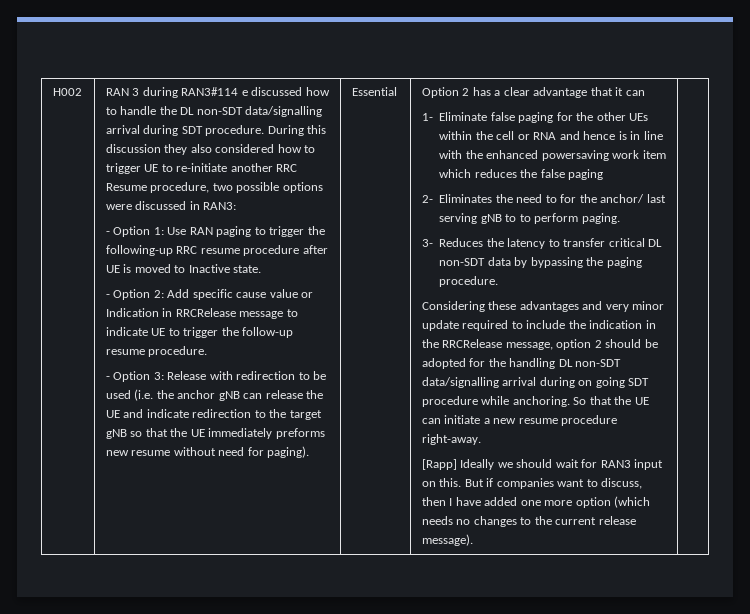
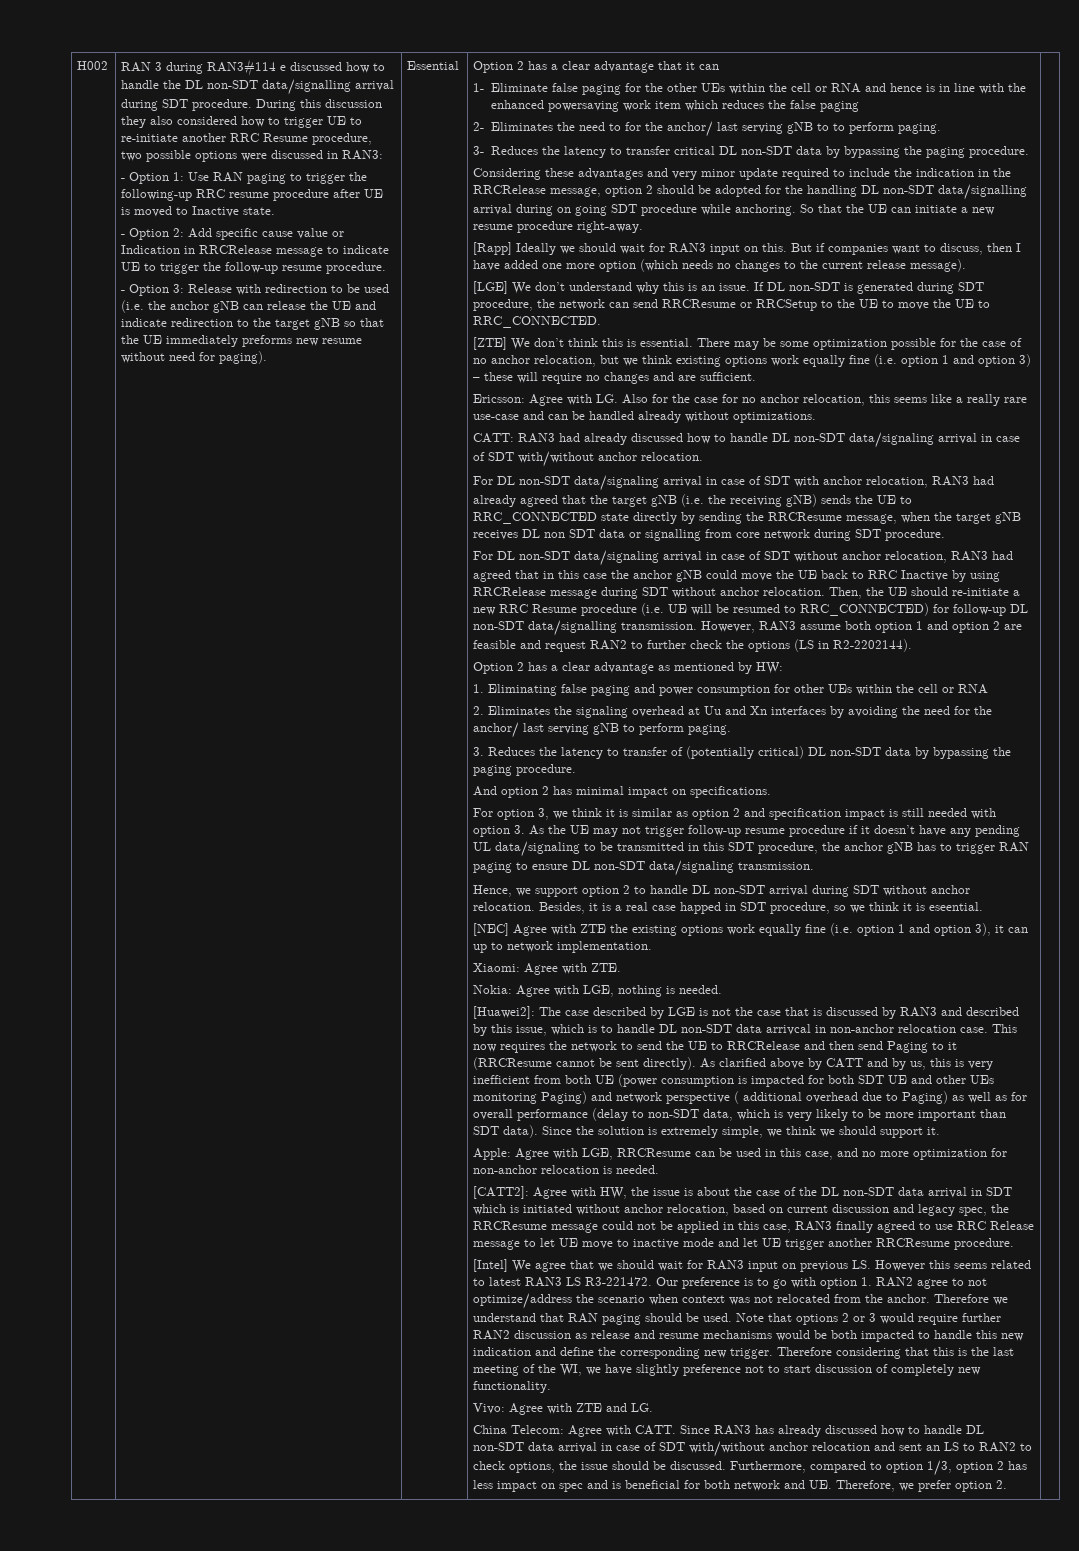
(473, 540) none -> [473,281,985,294] [473,299,991,311] [473,316,602,328] [473,337,1023,350] [473,354,1032,367] [473,372,757,384] [473,394,1028,406] [473,411,817,423] [473,432,1021,448] [473,451,704,467] [473,475,995,491] [473,494,913,507] [473,512,1022,524] [473,529,946,541] [473,550,1014,566] [473,570,1001,582] [473,587,1021,599] [473,603,1029,616] [473,620,1023,636] [473,639,913,652] [473,662,784,674] [473,684,989,696] [473,706,993,718] [473,722,732,738] [473,746,1012,759] [473,764,577,776] [473,786,772,798] [473,808,997,820] [473,825,1021,837] [473,841,1030,857] [473,860,815,876] [473,885,971,897] [473,902,984,914] [473,923,1029,936] [473,941,653,953] [473,963,622,975] [473,985,723,997] [473,1006,1020,1019] [473,1024,1018,1036] [473,1041,958,1053] [473,1057,994,1070] [473,1074,995,1087] [473,1091,1028,1104] [473,1108,1007,1121] [473,1125,941,1138] [473,1148,1008,1160] [473,1165,660,1174] [473,1186,1013,1199] [473,1204,1010,1216] [473,1221,1035,1233] [473,1238,1015,1250] [473,1259,1032,1272] [473,1277,988,1289] [473,1293,1009,1309] [473,1313,1002,1325] [473,1330,1025,1342] [473,1347,1015,1359] [473,1364,982,1376] [473,1381,552,1393] [473,1403,654,1415] [473,1425,985,1437] [473,1441,1033,1457] [473,1460,1028,1476] [473,1480,1008,1492] // [LGE] We don’t understand why this is an issue. If DL non-SDT is generated during SDT procedure, the network can send RRCResume or RRCSetup to the UE to move the UE to RRC_CONNECTED. // [ZTE] We don’t think this is essential. There may be some optimization possible for the case of no anchor relocation, but we think existing options work equally fine (i.e. option 1 and option 3) – these will require no changes and are sufficient. // Ericsson: Agree with LG. Also for the case for no anchor relocation, this seems like a really rare use-case and can be handled already without optimizations. // CATT: RAN3 had already discussed how to handle DL non-SDT data/signaling arrival in case of SDT with/without anchor relocation. // For DL non-SDT data/signaling arrival in case of SDT with anchor relocation, RAN3 had already agreed that the target gNB (i.e. the receiving gNB) sends the UE to RRC_CONNECTED state directly by sending the RRCResume message, when the target gNB receives DL non SDT data or signalling from core network during SDT procedure. // For DL non-SDT data/signaling arrival in case of SDT without anchor relocation, RAN3 had agreed that in this case the anchor gNB could move the UE back to RRC Inactive by using RRCRelease message during SDT without anchor relocation. Then, the UE should re-initiate a new RRC Resume procedure (i.e. UE will be resumed to RRC_CONNECTED) for follow-up DL non-SDT data/signalling transmission. However, RAN3 assume both option 1 and option 2 are feasible and request RAN2 to further check the options (LS in R2-2202144). // Option 2 has a clear advantage as mentioned by HW: // 1. Eliminating false paging and power consumption for other UEs within the cell or RNA // 2. Eliminates the signaling overhead at Uu and Xn interfaces by avoiding the need for the anchor/ last serving gNB to perform paging. // 3. Reduces the latency to transfer of (potentially critical) DL non-SDT data by bypassing the paging procedure. // And option 2 has minimal impact on specifications. // For option 3, we think it is similar as option 2 and specification impact is still needed with option 3. As the UE may not trigger follow-up resume procedure if it doesn’t have any pending UL data/signaling to be transmitted in this SDT procedure, the anchor gNB has to trigger RAN paging to ensure DL non-SDT data/signaling transmission. // Hence, we support option 2 to handle DL non-SDT arrival during SDT without anchor relocation. Besides, it is a real case happed in SDT procedure, so we think it is eseential. // [NEC] Agree with ZTE the existing options work equally fine (i.e. option 1 and option 3), it can up to network implementation. // Xiaomi: Agree with ZTE. // Nokia: Agree with LGE, nothing is needed. // [Huawei2]: The case described by LGE is not the case that is discussed by RAN3 and described by this issue, which is to handle DL non-SDT data arrivcal in non-anchor relocation case. This now requires the network to send the UE to RRCRelease and then send Paging to it (RRCResume cannot be sent directly). As clarified above by CATT and by us, this is very inefficient from both UE (power consumption is impacted for both SDT UE and other UEs monitoring Paging) and network perspective ( additional overhead due to Paging) as well as for overall performance (delay to non-SDT data, which is very likely to be more important than SDT data). Since the solution is extremely simple, we think we should support it. // Apple: Agree with LGE, RRCResume can be used in this case, and no more optimization for non-anchor relocation is needed. // [CATT2]: Agree with HW, the issue is about the case of the DL non-SDT data arrival in SDT which is initiated without anchor relocation, based on current discussion and legacy spec, the RRCResume message could not be applied in this case, RAN3 finally agreed to use RRC Release message to let UE move to inactive mode and let UE trigger another RRCResume procedure. // [Intel] We agree that we should wait for RAN3 input on previous LS. However this seems related to latest RAN3 LS R3-221472. Our preference is to go with option 1. RAN2 agree to not optimize/address the scenario when context was not relocated from the anchor. Therefore we understand that RAN paging should be used. Note that options 2 or 3 would require further RAN2 discussion as release and resume mechanisms would be both impacted to handle this new indication and define the corresponding new trigger. Therefore considering that this is the last meeting of the WI, we have slightly preference not to start discussion of completely new functionality. // Vivo: Agree with ZTE and LG. // China Telecom: Agree with CATT. Since RAN3 has already discussed how to handle DL non-SDT data arrival in case of SDT with/without anchor relocation and sent an LS to RAN2 to check options, the issue should be discussed. Furthermore, compared to option 1/3, option 2 has less impact on spec and is beneficial for both network and UE. Therefore, we prefer option 2.

